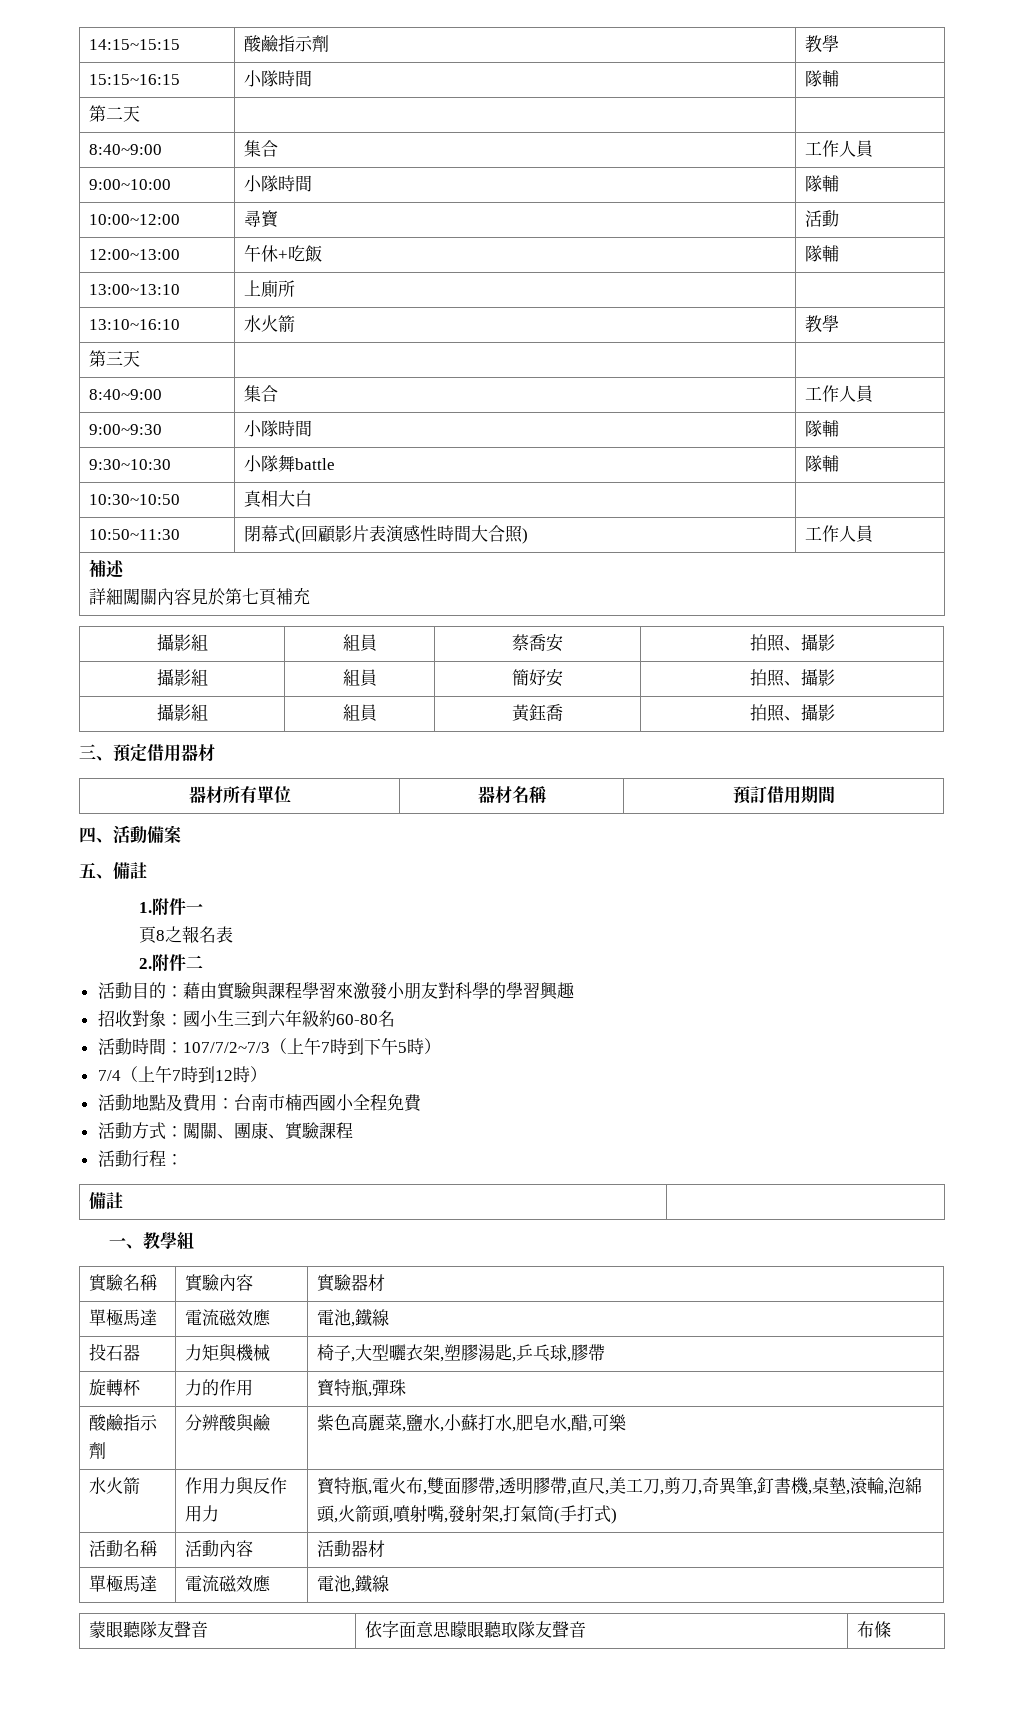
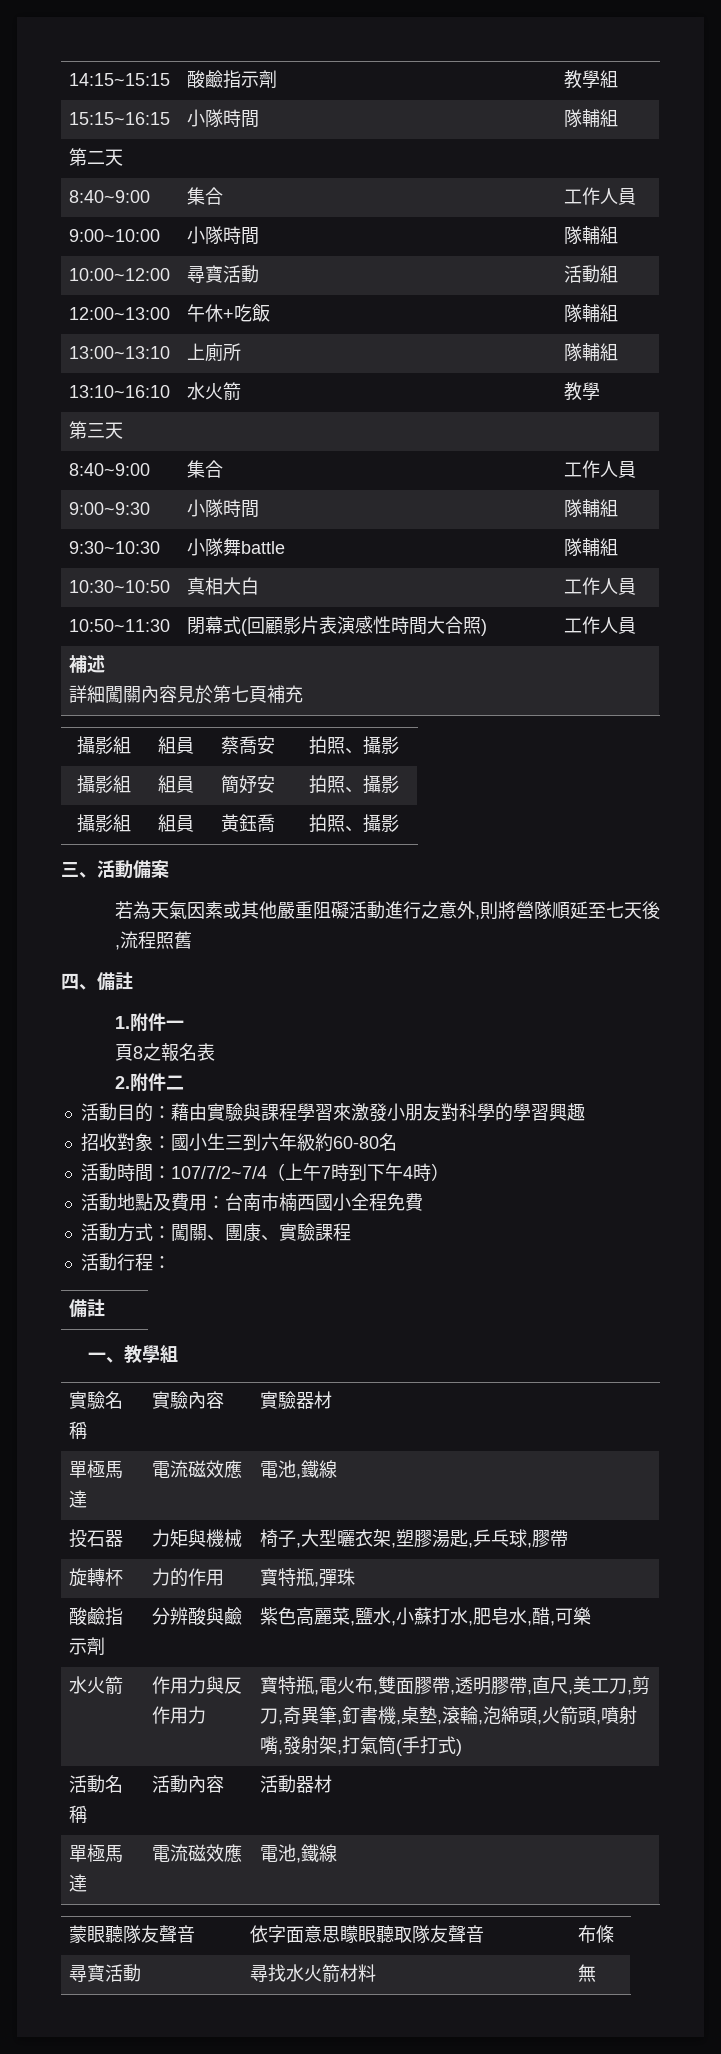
(840, 43) none -> [600,70,619,88] 組
(840, 78) none -> [600,109,619,127] 組
(840, 183) none -> [600,226,619,244] 組
[805,210,840,227] | 活動 -> [223,265,260,283] [564,265,619,283] 活動 | 活動組
(840, 253) none -> [600,304,619,322] 組
(296, 288) none -> [564,343,619,362] 隊輔組
(840, 428) none -> [600,499,619,517] 組
(840, 463) none -> [600,538,619,556] 組
(313, 498) none -> [564,577,637,595] 工作人員
[113,743,215,762] [188,786,291,804] [477,786,547,804] [732,786,835,804] [79,825,181,844] [79,862,96,878] 預定借用器材 // 器材所有單位 | 器材名稱 | 預訂借用期間 // 四、活動備案 // 五 -> [97,860,169,879] [114,901,660,920] [114,931,192,950] [61,973,79,990] 活動備案 // 若為天氣因素或其他嚴重阻礙活動進行之意外,則將營隊順延至七天後,流程照舊 // 四
[182,1042,270,1053] 107/7/2~7/3 -> [170,1166,267,1179] 107/7/2~7/4
[397,1038,441,1055] [97,1066,233,1083] 5時） // 7/4（上午7時到12 -> [402,1166,413,1179] 4
(892, 1629) none -> [69,1964,142,1982] [250,1964,377,1982] [578,1964,597,1982] // 尋寶活動 | 尋找水火箭材料 | 無

